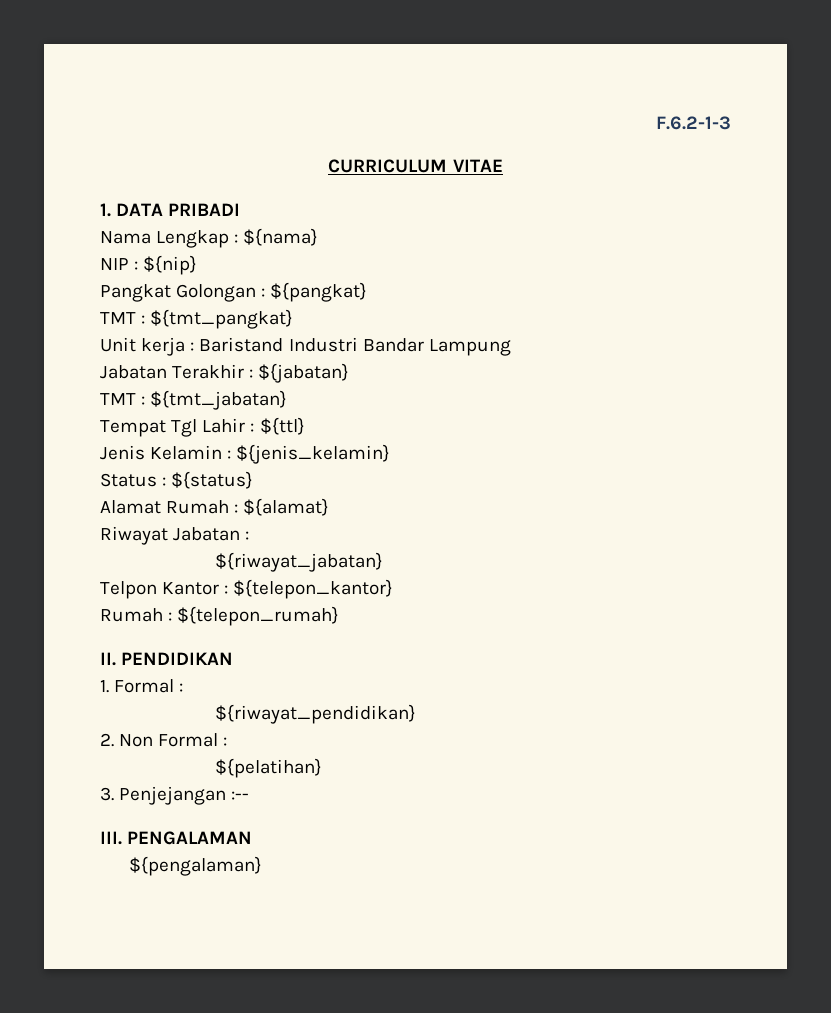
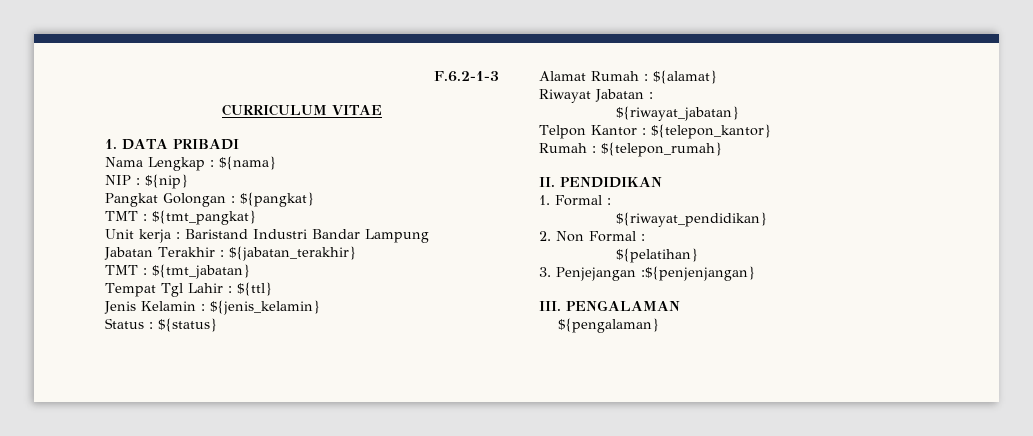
[258,363,350,383] ${jabatan} -> [228,246,356,261] ${jabatan_terakhir}
[231,791,250,800] :-- -> [641,266,755,281] :${penjenjangan}

